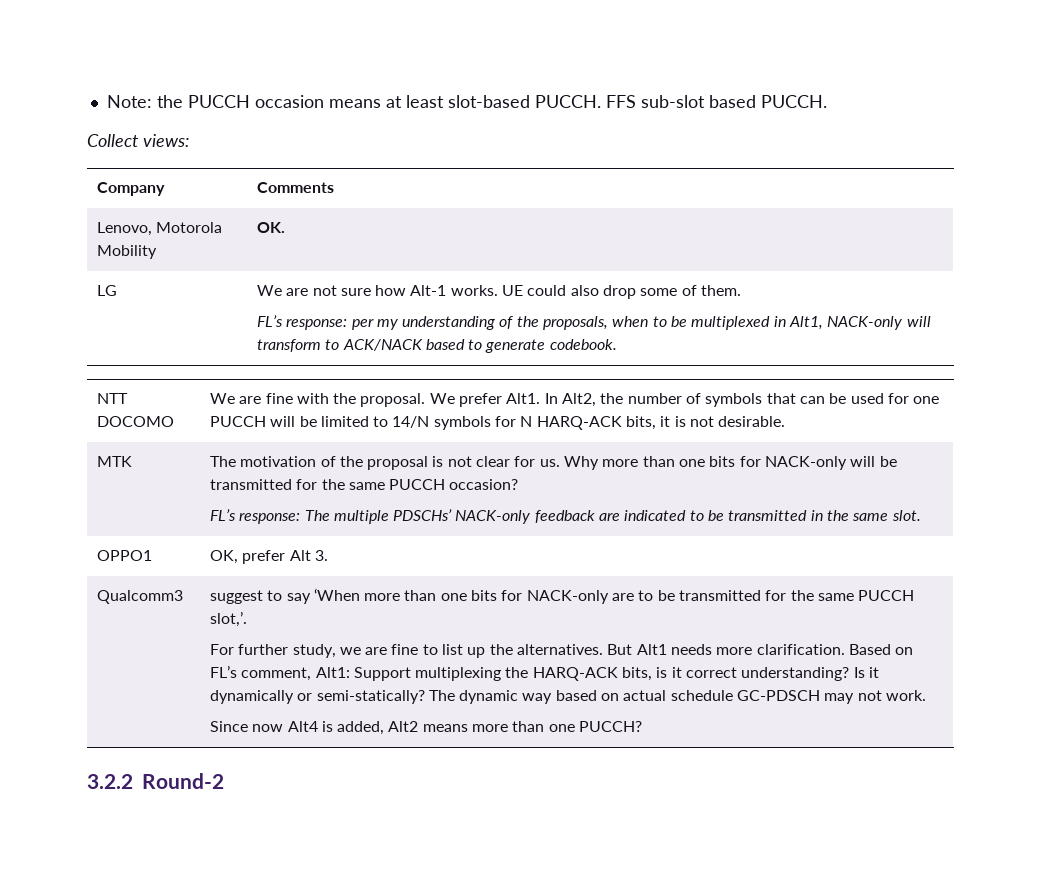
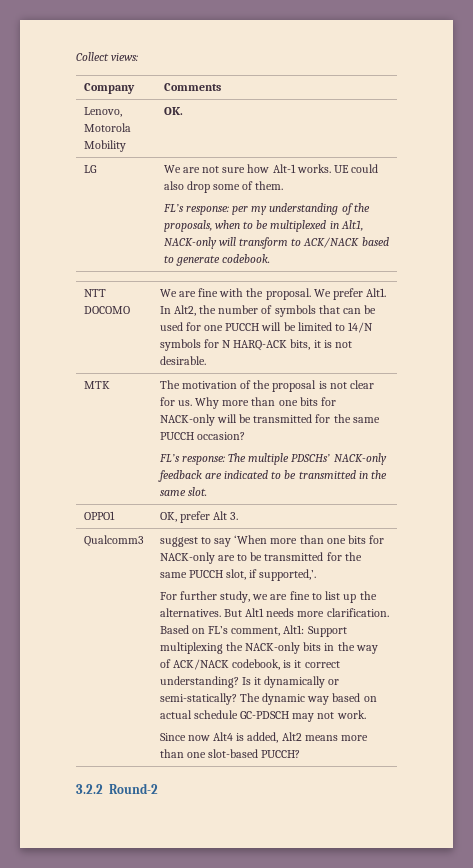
[106,95,827,108] Note: the PUCCH occasion means at least slot-based PUCCH. FFS sub-slot based PUCCH. // -> (76, 56) none
[209,611,247,627] slot,’. -> [225,569,317,581] slot, if supported,’.
[532,667,653,681] HARQ-ACK bits, -> [244,642,378,654] [159,659,280,670] NACK-only bits in the way of ACK/NACK codebook,
(575, 728) none -> [207,749,258,758] slot-based

